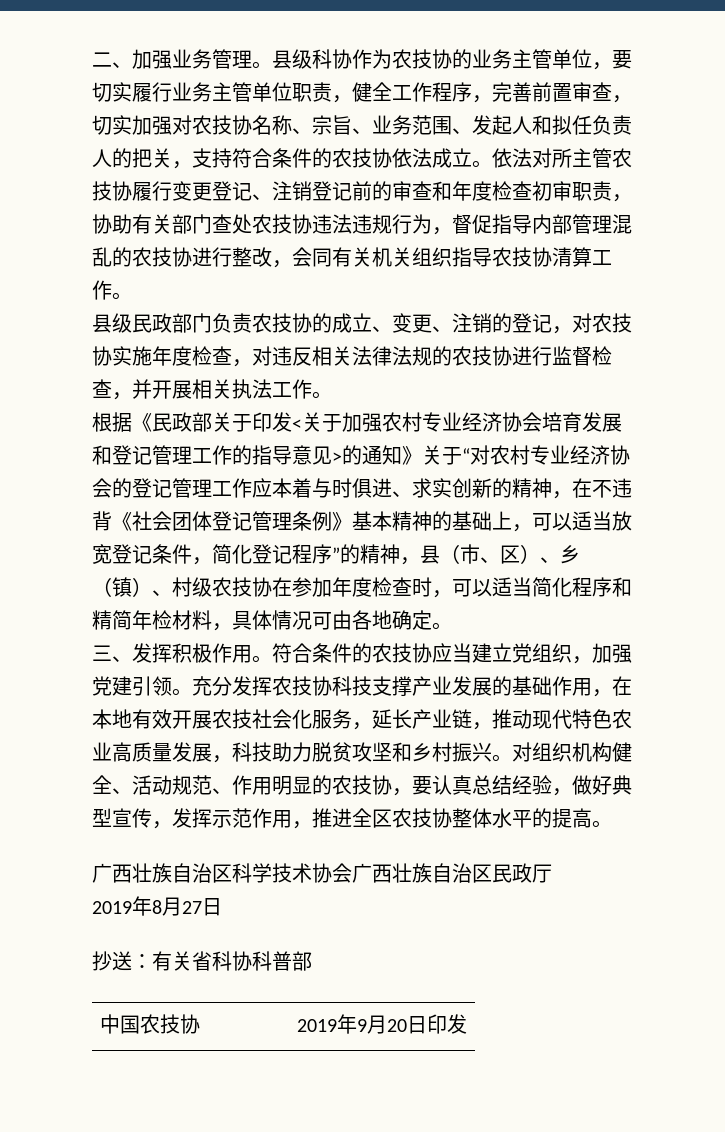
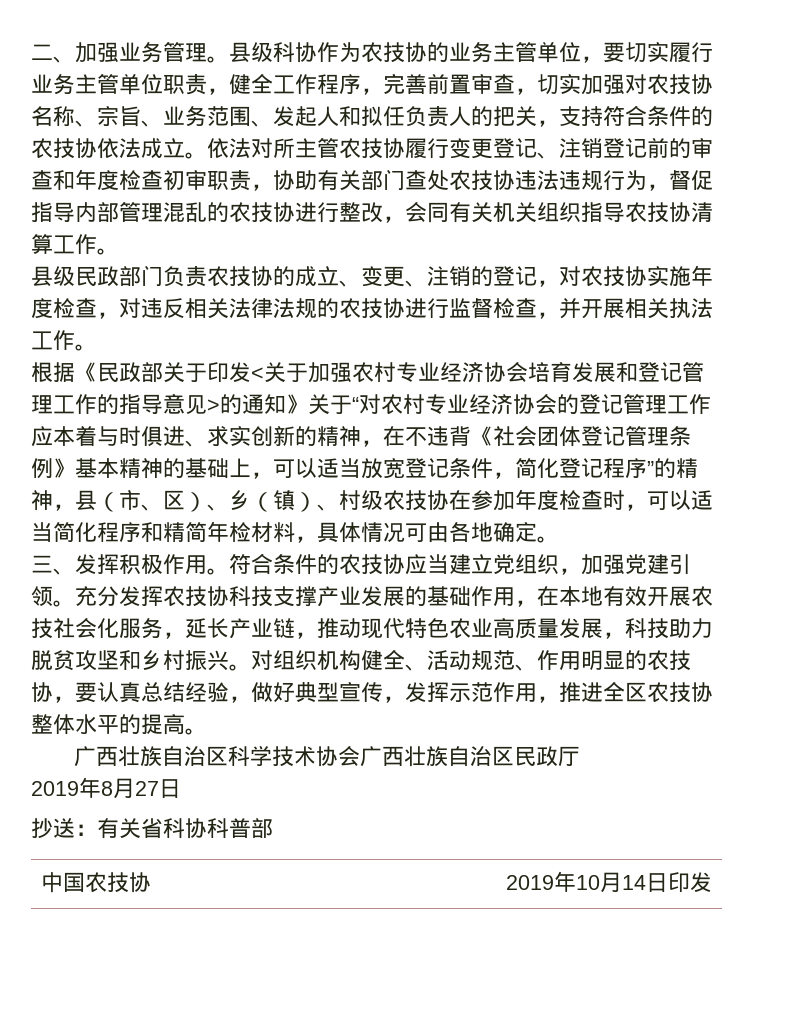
[356,1015,407,1034] 9月20 -> [576,872,647,893] 10月14

